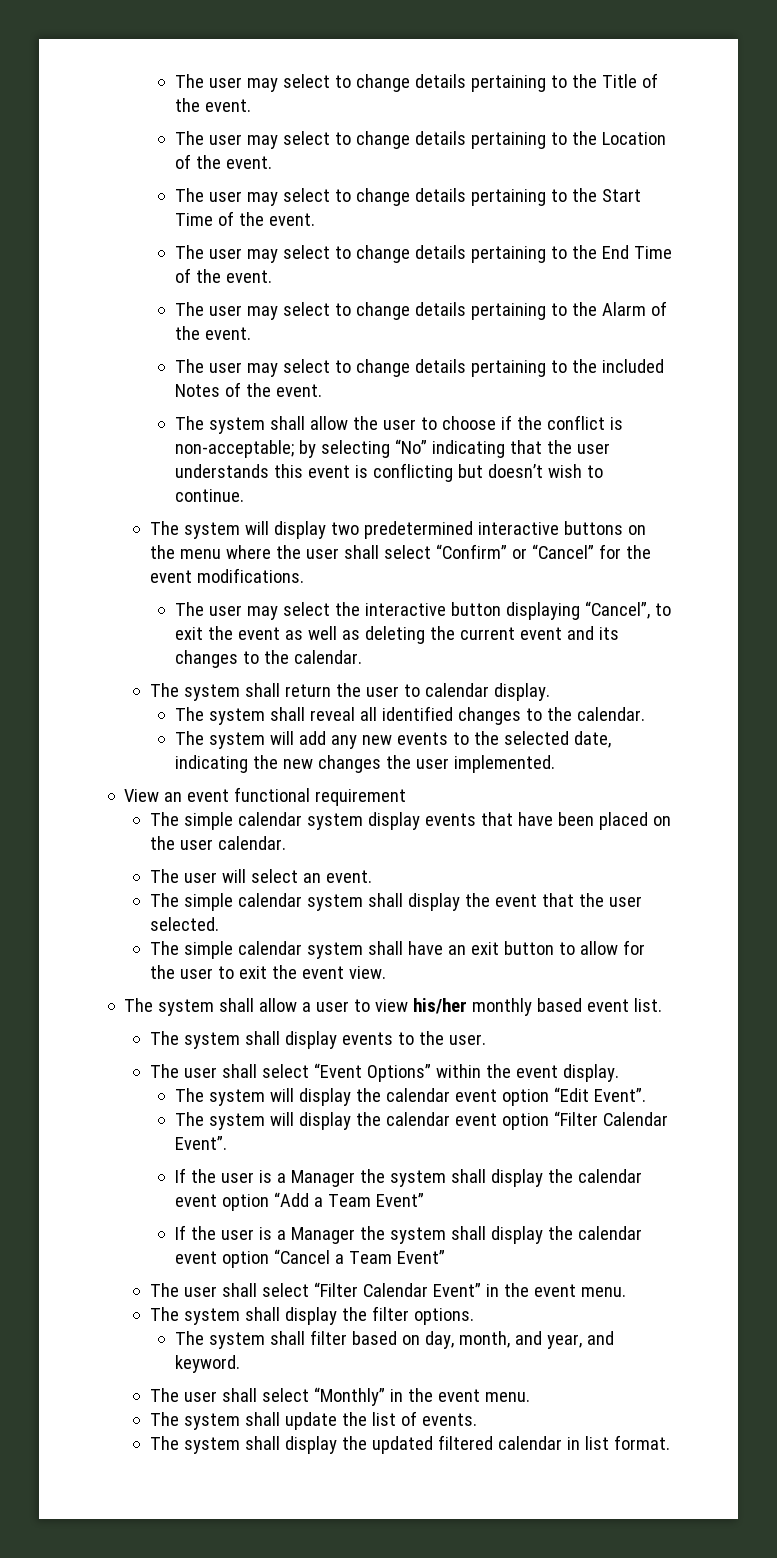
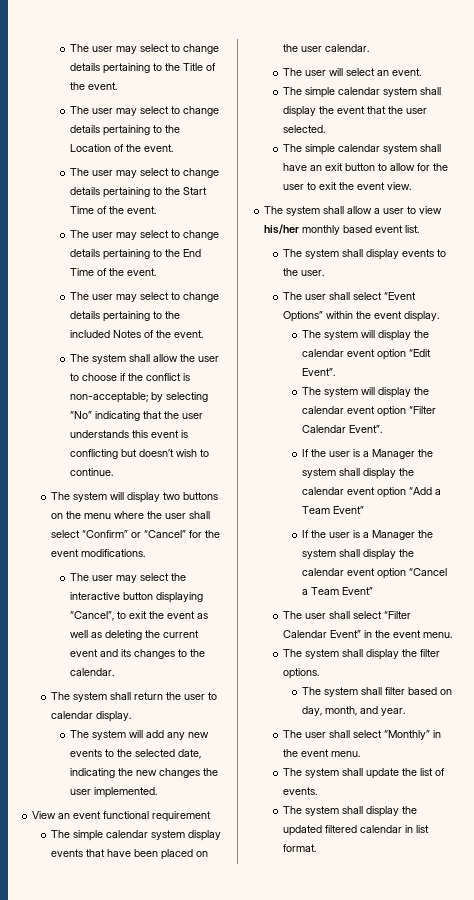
[175,301,668,320] [175,326,252,340] // The user may select to change details pertaining to the Alarm of the event. -> (157, 272) none
[363,521,559,539] predetermined interactive -> (181, 496) none
[175,706,646,725] // The system shall reveal all identified changes to the calendar. -> (132, 716) none
[547,1331,615,1349] [175,1355,241,1373] year, and keyword. -> [381,708,406,716] year.

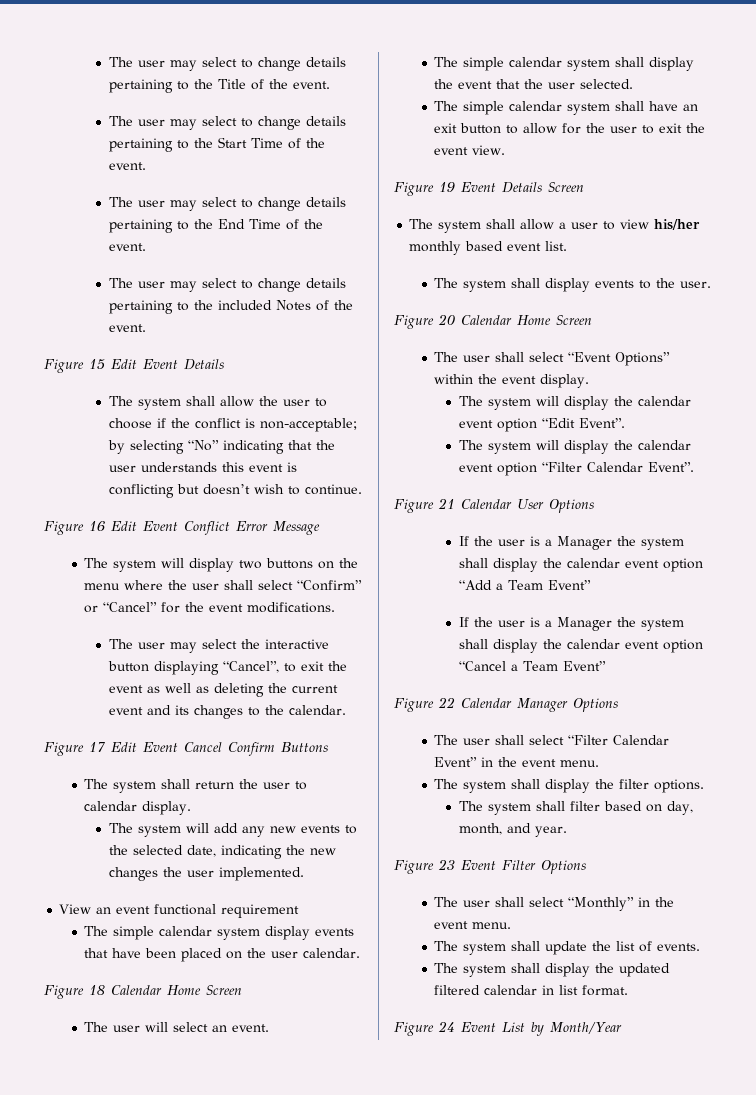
[70,106,220,116] [70,125,181,136] [70,144,174,152] // The user may select to change details pertaining to the Location of the event. -> (330, 85) none
(204, 334) none -> [44,359,224,373] // Figure 15 Edit Event Details
(114, 472) none -> [44,521,320,535] // Figure 16 Edit Event Conflict Error Message
(115, 672) none -> [44,742,328,756] // Figure 17 Edit Event Cancel Confirm Buttons
(370, 48) none -> [44,985,242,999] // Figure 18 Calendar Home Screen
(412, 186) none -> [394,182,584,196] // Figure 19 Event Details Screen
(325, 273) none -> [394,314,592,329] // Figure 20 Calendar Home Screen
(383, 429) none -> [394,498,594,513] // Figure 21 Calendar User Options
(374, 591) none -> [394,697,618,712] // Figure 22 Calendar Manager Options
(406, 712) none -> [394,859,586,874] // Figure 23 Event Filter Options
(317, 848) none -> [394,1021,622,1036] // Figure 24 Event List by Month/Year

